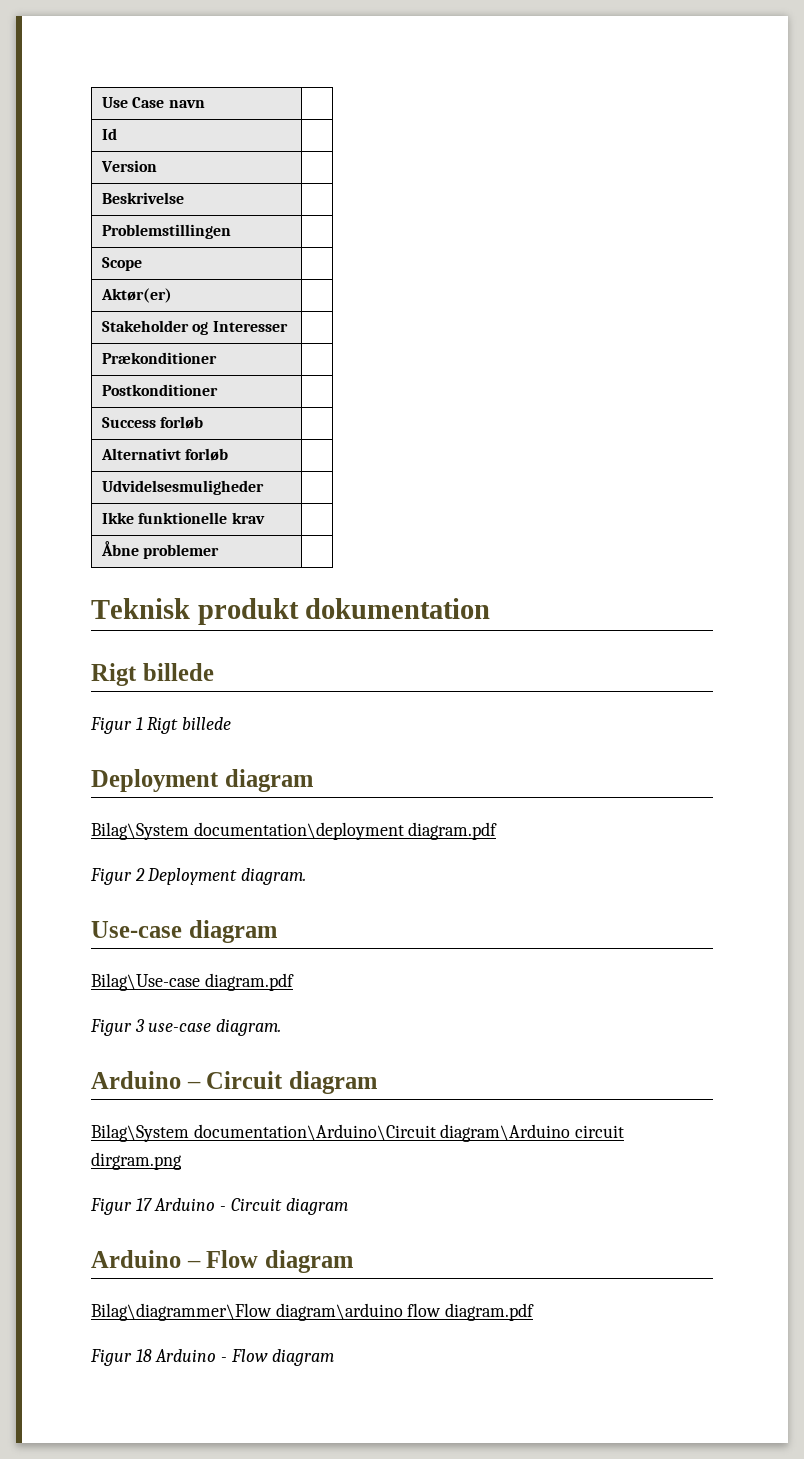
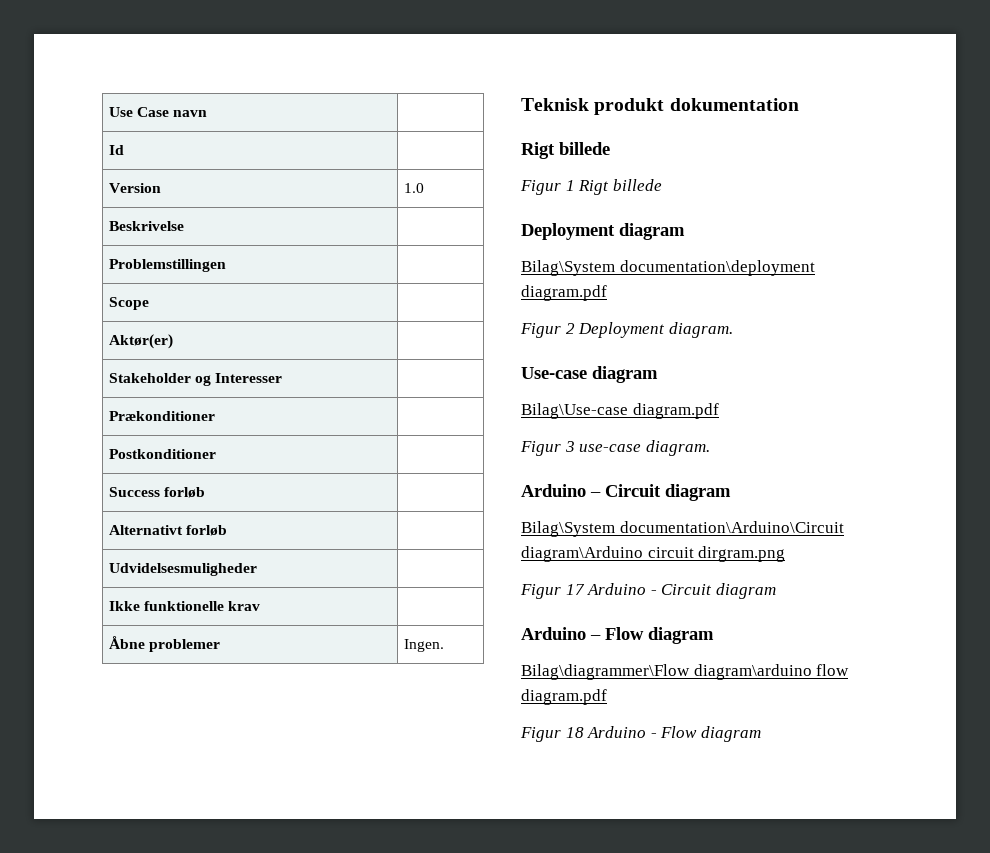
(158, 166) none -> [403,183,424,193] 1.0
(220, 551) none -> [403,639,444,652] Ingen.

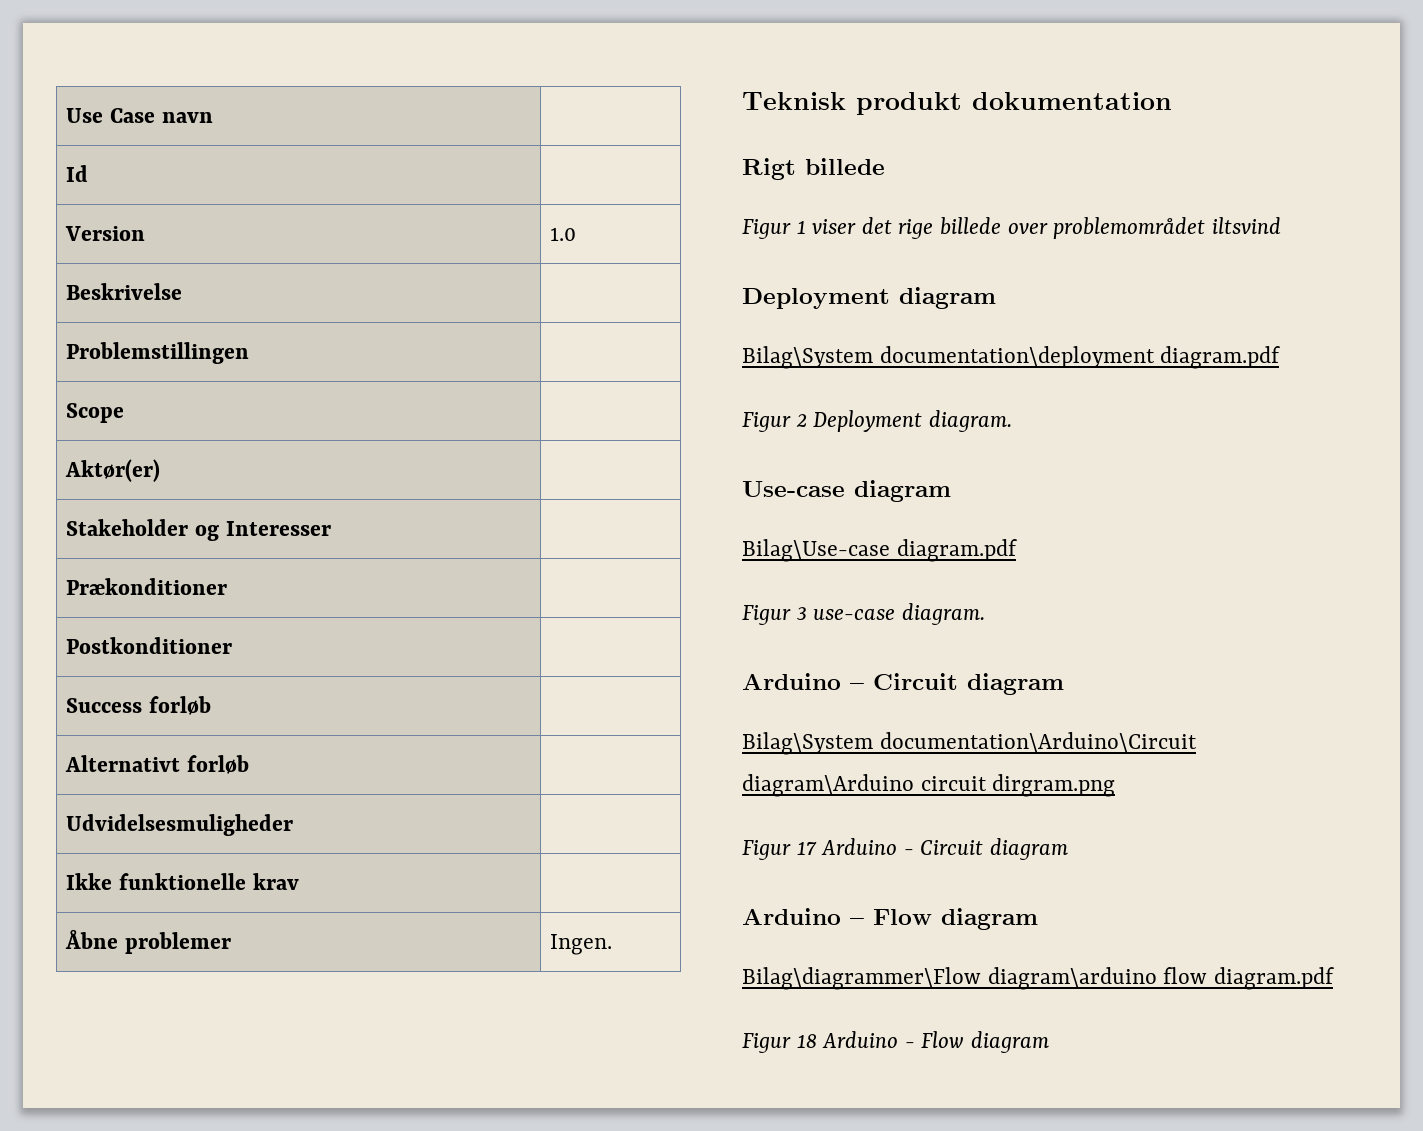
[578,179,662,195] Rigt billede -> [812,217,1281,239] viser det rige billede over problemområdet iltsvind

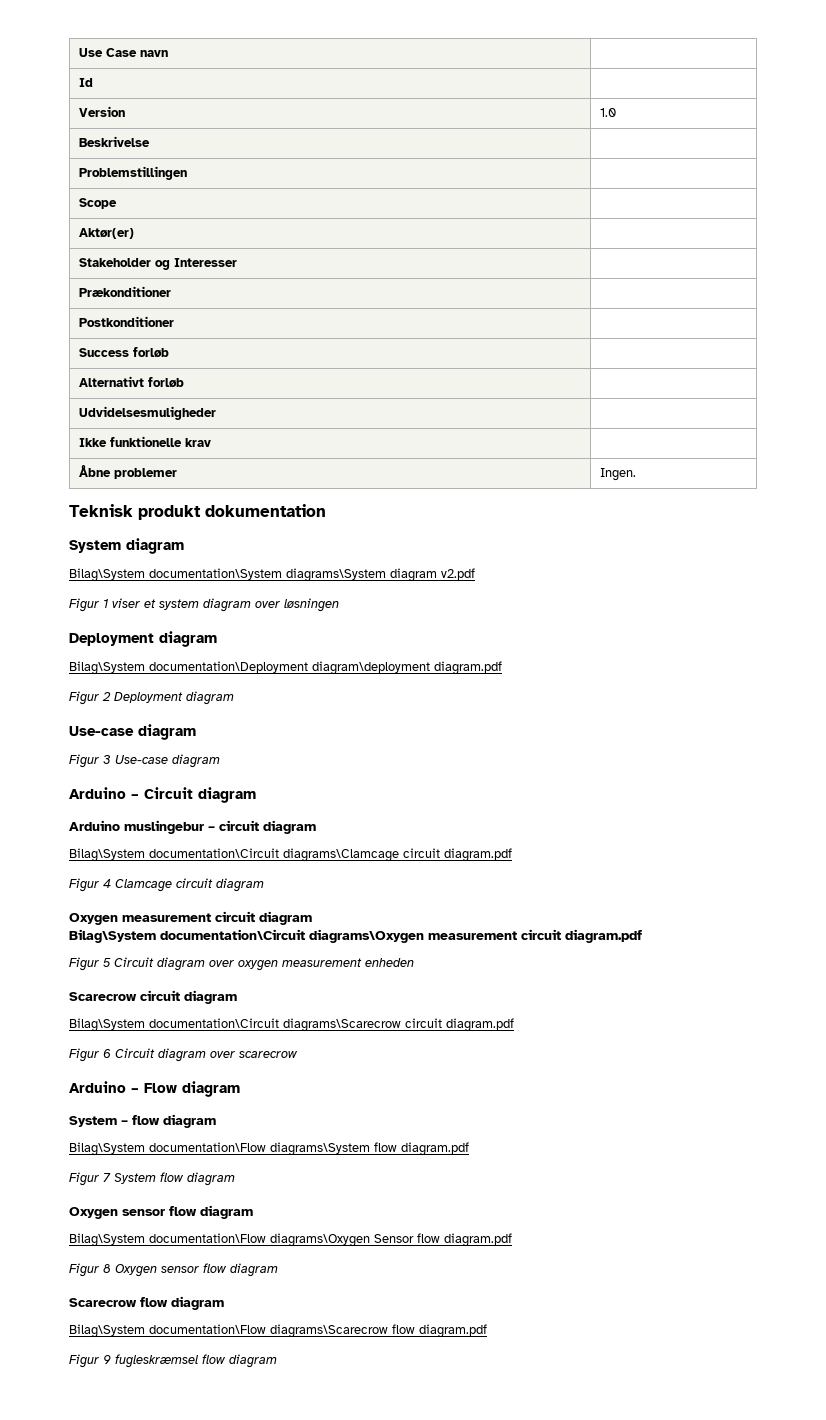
[742,158,885,180] [742,217,1281,239] Rigt billede // Figur 1 viser det rige billede over problemområdet iltsvind -> [69,538,184,554] [69,568,475,582] [69,598,339,612] System diagram // Bilag\System documentation\System diagrams\System diagram v2.pdf // Figur 1 viser et system diagram over løsningen
[879,346,1155,368] documentation\deployment -> [149,661,430,675] documentation\Deployment diagram\deployment
[928,410,1012,432] [742,480,951,502] [742,539,1017,562] diagram. // Use-case diagram // Bilag\Use-case diagram.pdf -> [186,691,234,705] [69,724,196,740] diagram // Use-case diagram
[813,603,985,625] [742,673,1064,695] [742,732,1197,755] [742,774,1116,797] [742,838,1069,860] [742,908,1038,930] [742,967,1334,990] [742,1031,965,1053] use-case diagram. // Arduino – Circuit diagram // Bilag\System documentation\Arduino\Circuit diagram\Arduino circuit dirgram.png // Figur 17 Arduino - Circuit diagram // Arduino – Flow diagram // Bilag\diagrammer\Flow diagram\arduino flow diagram.pdf // Figur 18 Arduino - Flow -> [115,754,220,768] [69,787,256,803] [69,820,316,834] [69,848,512,862] [69,878,264,892] [69,911,312,925] [69,929,642,943] [69,957,414,971] [69,990,237,1004] [69,1018,514,1032] [69,1048,298,1062] [69,1081,240,1097] [69,1114,216,1128] [69,1142,469,1156] [69,1172,235,1186] [69,1205,253,1219] [69,1233,512,1247] [69,1263,278,1277] [69,1296,224,1310] [69,1324,487,1338] [69,1354,226,1368] Use-case diagram // Arduino – Circuit diagram // Arduino muslingebur – circuit diagram // Bilag\System documentation\Circuit diagrams\Clamcage circuit diagram.pdf // Figur 4 Clamcage circuit diagram // Oxygen measurement circuit diagram // Bilag\System documentation\Circuit diagrams\Oxygen measurement circuit diagram.pdf // Figur 5 Circuit diagram over oxygen measurement enheden // Scarecrow circuit diagram // Bilag\System documentation\Circuit diagrams\Scarecrow circuit diagram.pdf // Figur 6 Circuit diagram over scarecrow // Arduino – Flow diagram // System – flow diagram // Bilag\System documentation\Flow diagrams\System flow diagram.pdf // Figur 7 System flow diagram // Oxygen sensor flow diagram // Bilag\System documentation\Flow diagrams\Oxygen Sensor flow diagram.pdf // Figur 8 Oxygen sensor flow diagram // Scarecrow flow diagram // Bilag\System documentation\Flow diagrams\Scarecrow flow diagram.pdf // Figur 9 fugleskræmsel flow

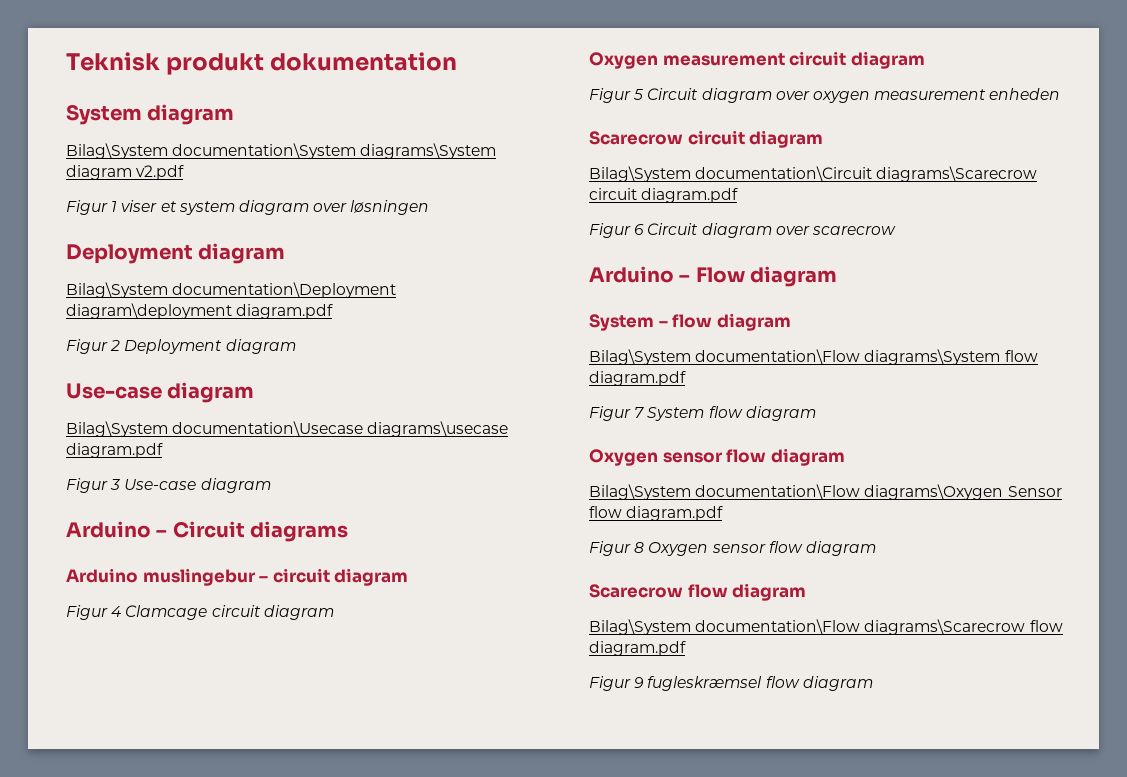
[78,48,168,57] [78,78,93,87] [78,106,125,117] [599,108,616,117] [78,136,150,147] [78,166,187,180] [78,198,117,209] [78,228,134,239] [78,258,237,270] [78,286,171,297] [78,316,174,327] [78,347,169,358] [78,376,184,388] [78,406,216,420] [78,436,211,447] [78,465,177,479] [599,468,636,481] Use Case navn | // Id | // Version | 1.0 // Beskrivelse | // Problemstillingen | // Scope | // Aktør(er) | // Stakeholder og Interesser | // Prækonditioner | // Postkonditioner | // Success forløb | // Alternativt forløb | // Udvidelsesmuligheder | // Ikke funktionelle krav | // Åbne problemer | Ingen. // -> (66, 61) none
(196, 732) none -> [66,421,509,437] [66,443,163,458] // Bilag\System documentation\Usecase diagrams\usecase diagram.pdf
[198,787,256,803] diagram -> [250,521,349,542] diagrams
[69,848,512,862] // Bilag\System documentation\Circuit diagrams\Clamcage circuit diagram.pdf -> (409, 577) none
[69,929,642,943] // Bilag\System documentation\Circuit diagrams\Oxygen measurement circuit diagram.pdf -> (925, 60) none

